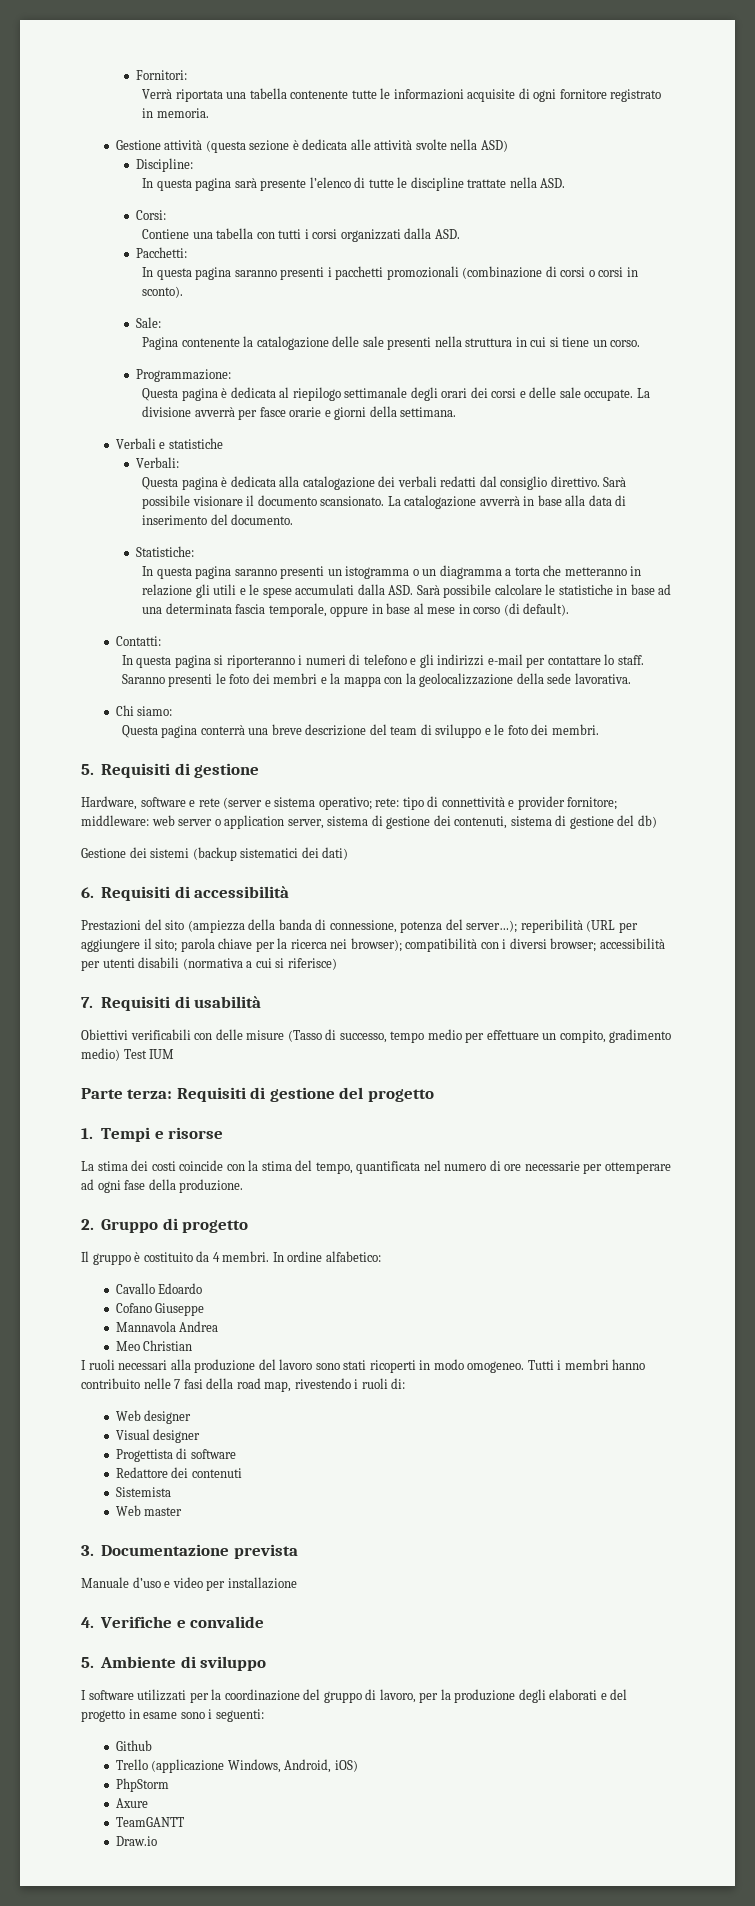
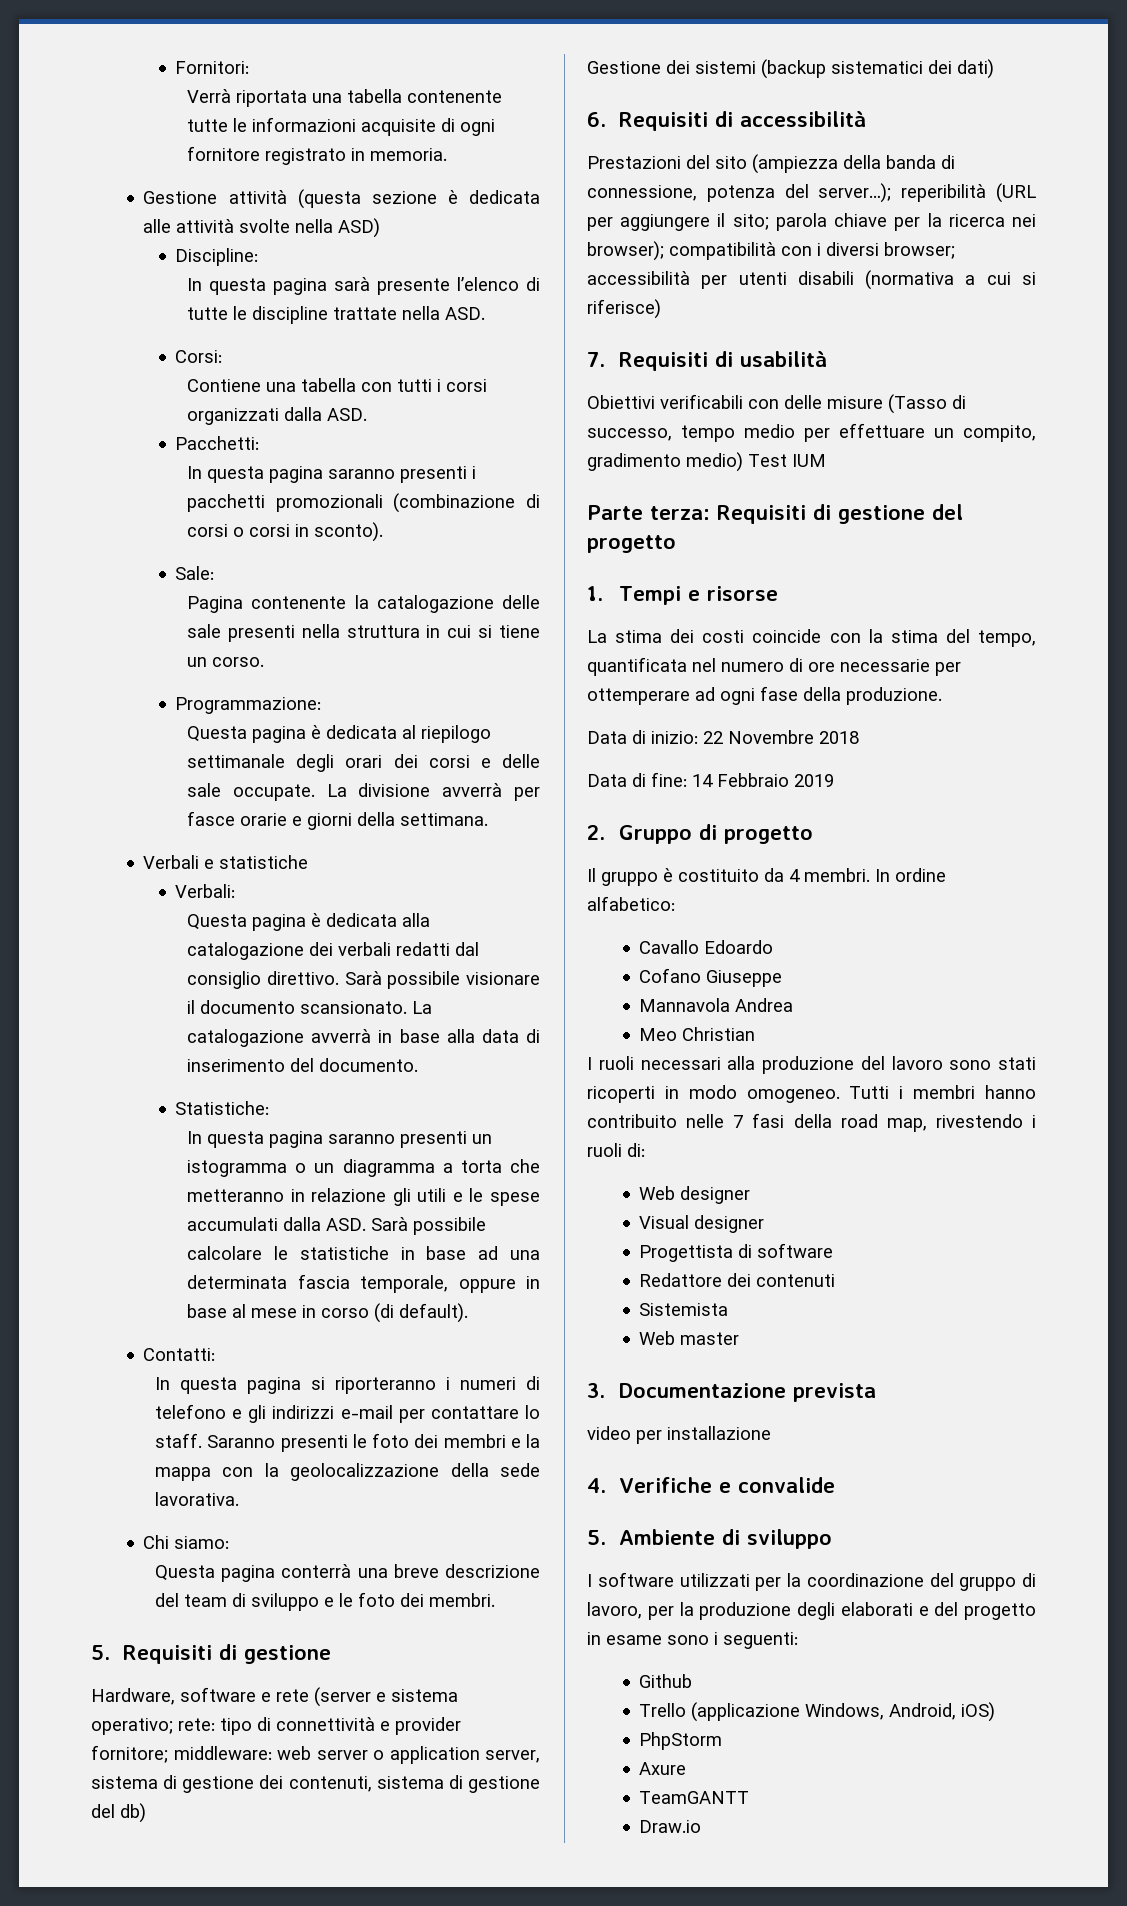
(244, 1186) none -> [587,730,859,744] [587,772,834,787] // Data di inizio: 22 Novembre 2018 // Data di fine: 14 Febbraio 2019
[81,1577,171,1588] Manuale d’uso e -> (877, 1392) none

